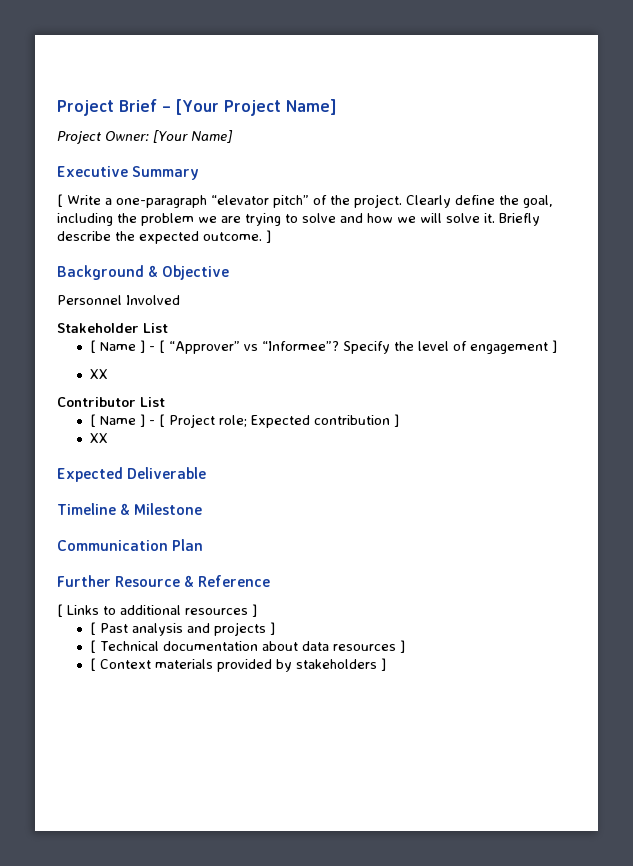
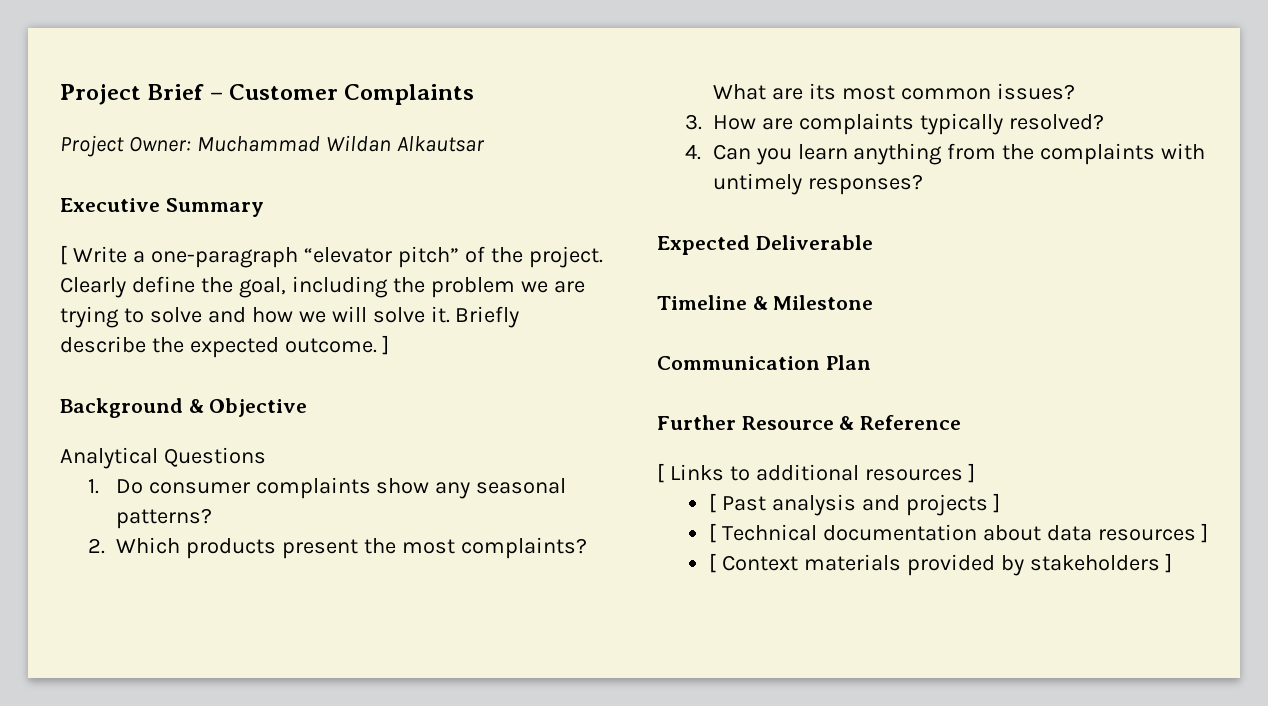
[176,99,337,116] [Your Project Name] -> [229,84,475,105] Customer Complaints
[153,130,233,143] [Your Name] -> [196,135,485,152] Muchammad Wildan Alkautsar
[57,295,180,305] [57,323,168,333] [90,340,558,354] [90,369,109,379] [57,397,165,407] [90,414,400,428] [90,433,109,443] Personnel Involved // Stakeholder List // [ Name ] - [ “Approver” vs “Informee”? Specify the level of engagement ] // XX // Contributor List // [ Name ] - [ Project role; Expected contribution ] // XX -> [60,447,266,469] [87,477,567,499] [115,508,212,529] [87,537,587,559] [712,83,1075,100] [684,113,1104,135] [684,143,1206,165] [712,173,923,195] Analytical Questions // 1. Do consumer complaints show any seasonal patterns? // 2. Which products present the most complaints? What are its most common issues? // 3. How are complaints typically resolved? // 4. Can you learn anything from the complaints with untimely responses?

